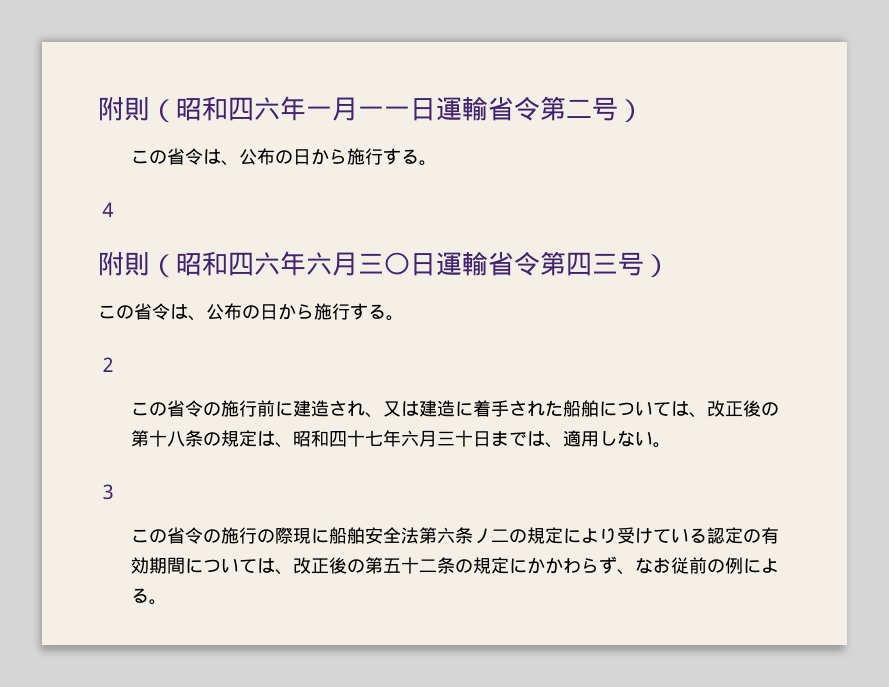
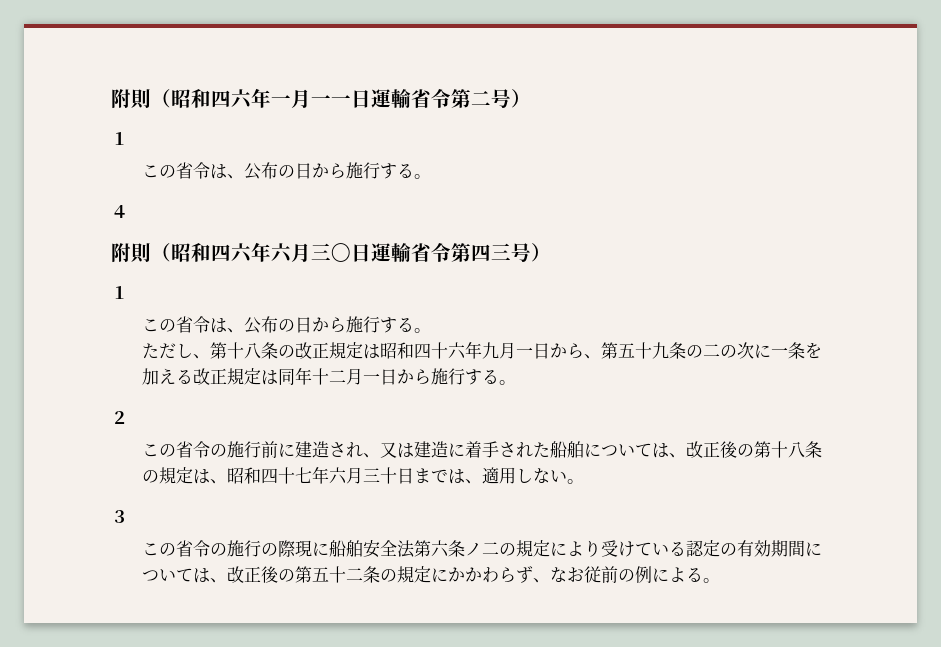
(644, 111) none -> [111,132,128,145] // １
[98,303,404,321] // この省令は、公布の日から施行する。 -> [111,286,128,299] [142,316,432,334] [142,341,823,359] [142,367,517,385] // １ // この省令は、公布の日から施行する。 // ただし、第十八条の改正規定は昭和四十六年九月一日から、第五十九条の二の次に一条を加える改正規定は同年十二月一日から施行する。

